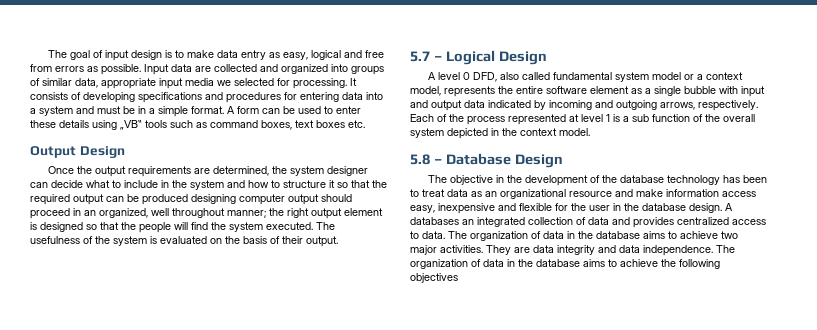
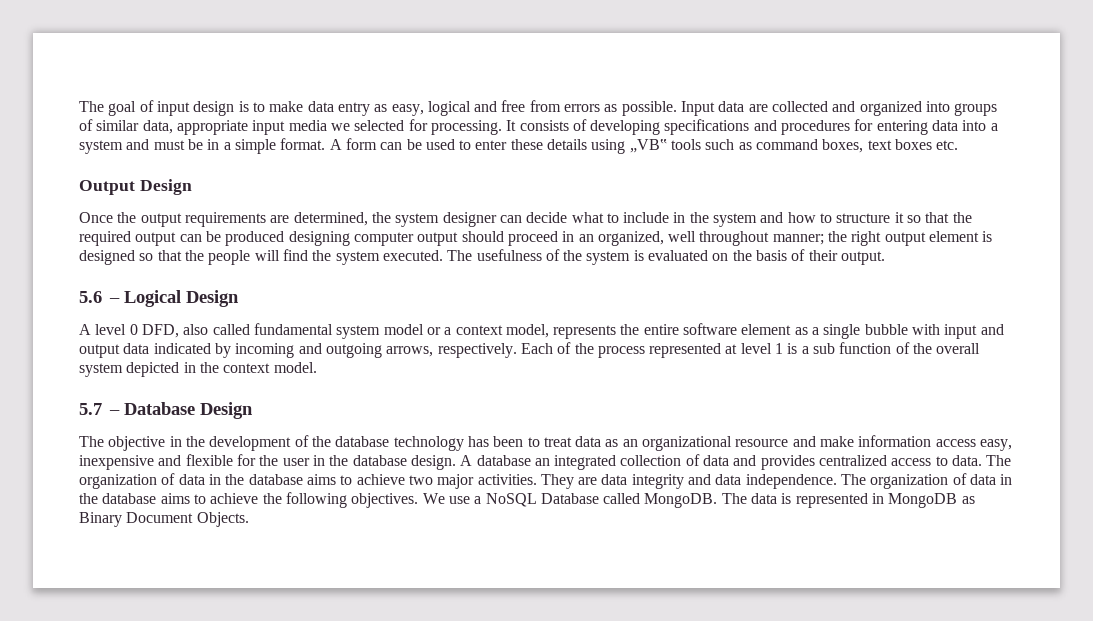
[410,51,430,62] 5.7 -> [79,291,102,303] 5.6
[410,154,430,165] 5.8 -> [79,403,102,415] 5.7
[410,217,459,225] databases -> [476,455,531,466] database
[410,273,458,283] objectives -> [351,493,975,508] [79,512,249,527] objectives. We use a NoSQL Database called MongoDB. The data is represented in MongoDB as Binary Document Objects.

